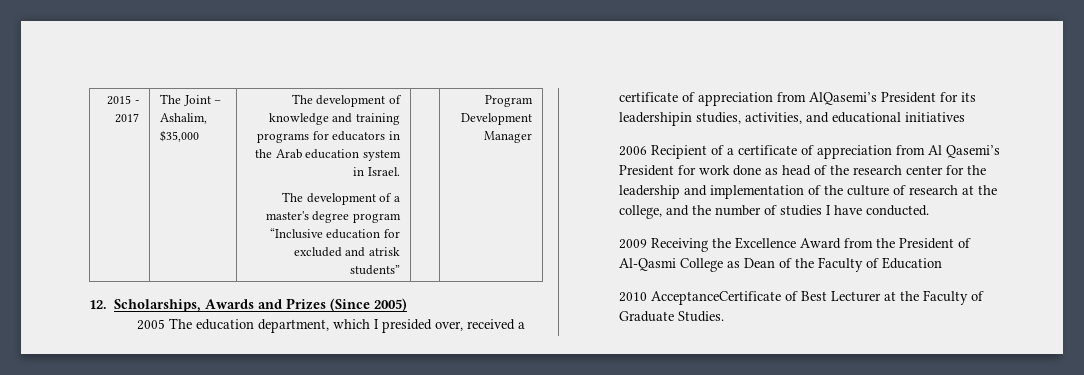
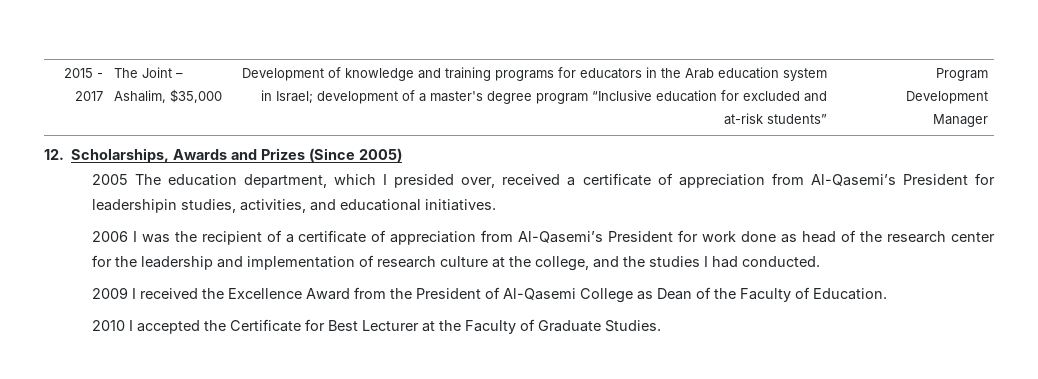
[291,94,386,107] The development -> [241,68,324,81] Development
[367,167,400,176] [282,192,304,202] Israel. // The -> [275,91,313,104] Israel;
[368,247,400,256] atrisk -> [723,113,763,125] at-risk
[809,92,977,105] AlQasemi’s President for its -> [810,173,995,186] Al-Qasemi’s President for
[905,112,966,122] initiatives -> [424,199,496,211] initiatives.
[651,145,708,159] Recipient -> [132,231,262,245] I was the recipient
[928,145,1001,158] Al Qasemi’s -> [518,231,604,243] Al-Qasemi’s
[824,185,959,196] the culture of research -> [376,256,488,268] research culture
[715,205,778,216] number of -> (645, 261) none
[834,205,863,215] have -> [711,256,738,268] had
[651,238,709,252] Receiving -> [131,288,198,299] I received
[619,258,677,271] Al-Qasmi -> [502,288,576,300] Al-Qasemi
[882,257,943,269] Education -> [812,288,887,300] Education.
[651,291,799,305] AcceptanceCertificate of -> [128,319,325,334] I accepted the Certificate for

